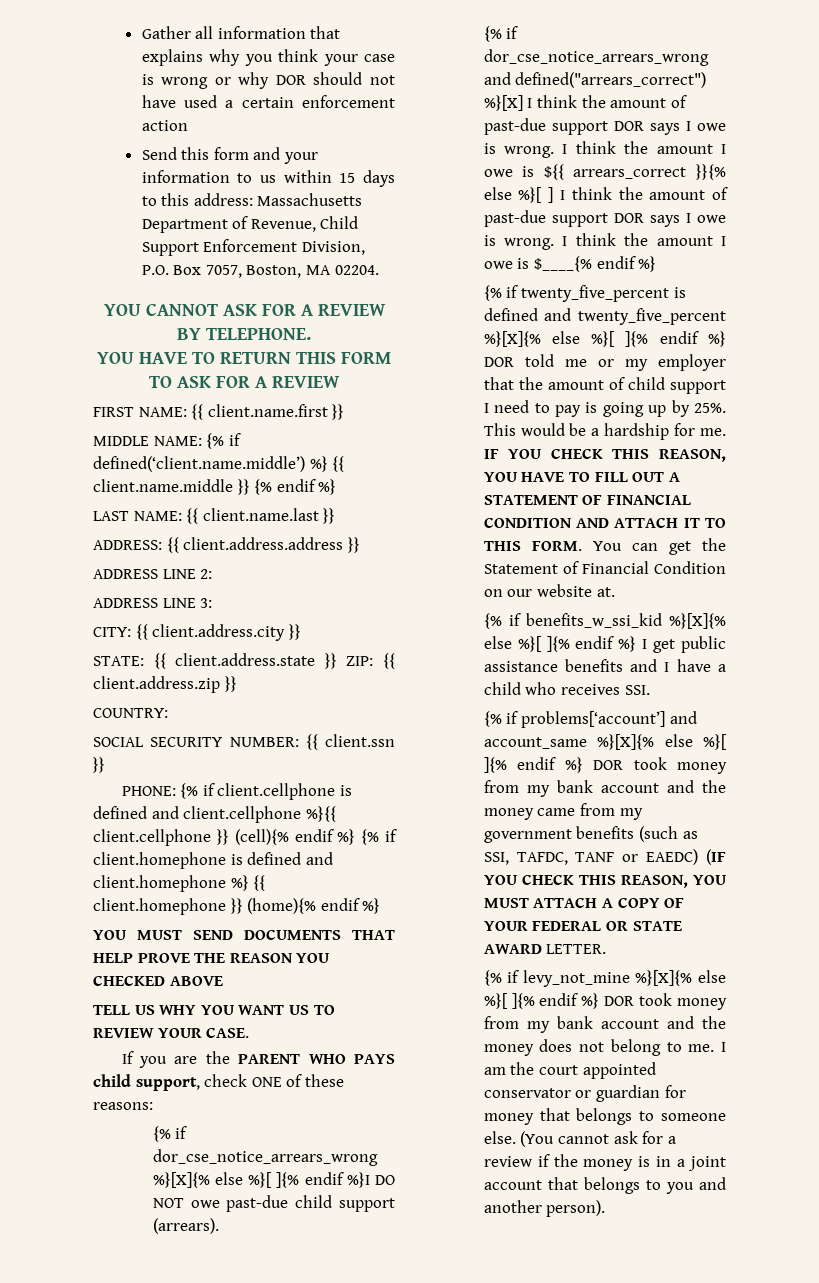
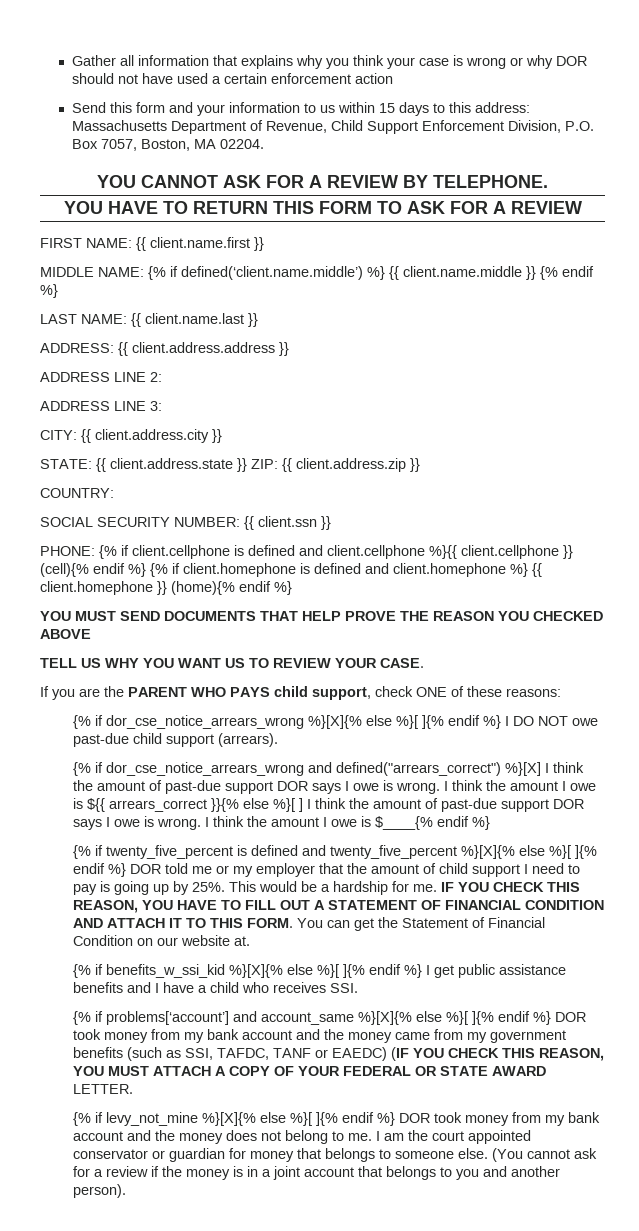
[346,1172,370,1188] %}I -> [482,715,509,729] %} I

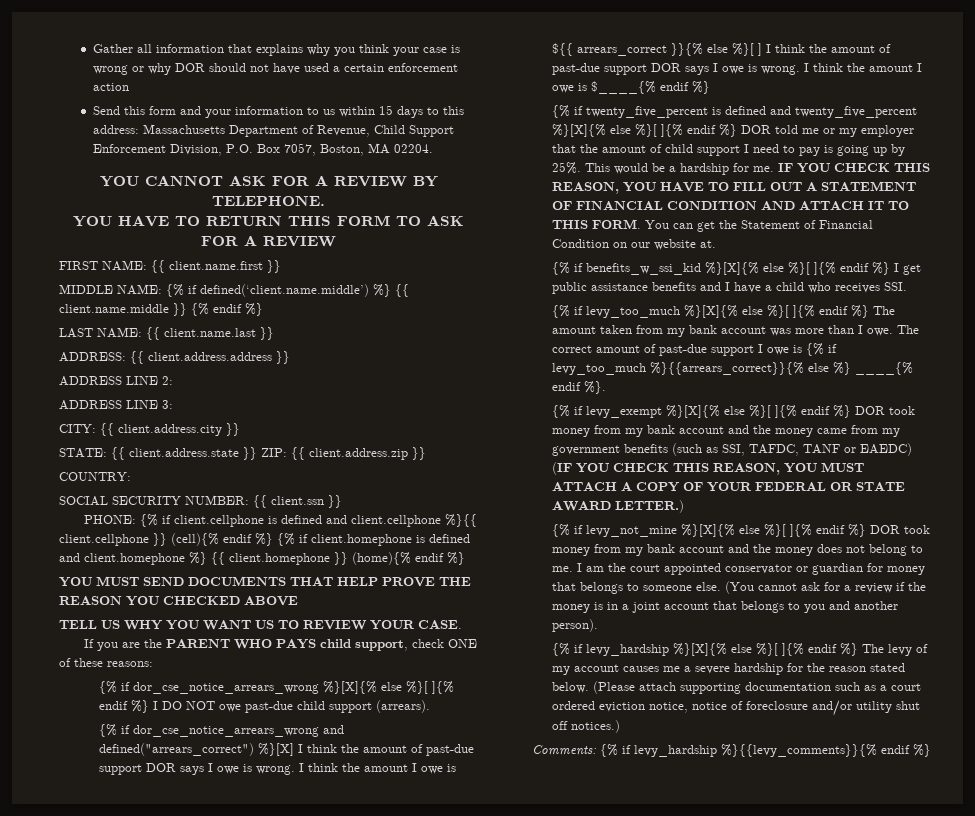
[105,1011,354,1025] problems[‘account’] and account_same -> [585,305,895,318] [551,325,919,337] [551,343,837,356] [551,362,913,375] [551,381,606,394] [551,405,662,418] levy_too_much %}[X]{% else %}[ ]{% endif %} The amount taken from my bank account was more than I owe. The correct amount of past-due support I owe is {% if levy_too_much %}{{arrears_correct}}{% else %} ____{% endif %}. // {% if levy_exempt
[72,1084,133,1094] LETTER. -> [614,500,684,513] LETTER.)
(126, 1191) none -> [551,643,928,656] [551,663,905,675] [551,681,921,694] [551,700,920,716] [551,720,620,733] [531,744,931,757] // {% if levy_hardship %}[X]{% else %}[ ]{% endif %} The levy of my account causes me a severe hardship for the reason stated below. (Please attach supporting documentation such as a court ordered eviction notice, notice of foreclosure and/or utility shut off notices.) // Comments: {% if levy_hardship %}{{levy_comments}}{% endif %}

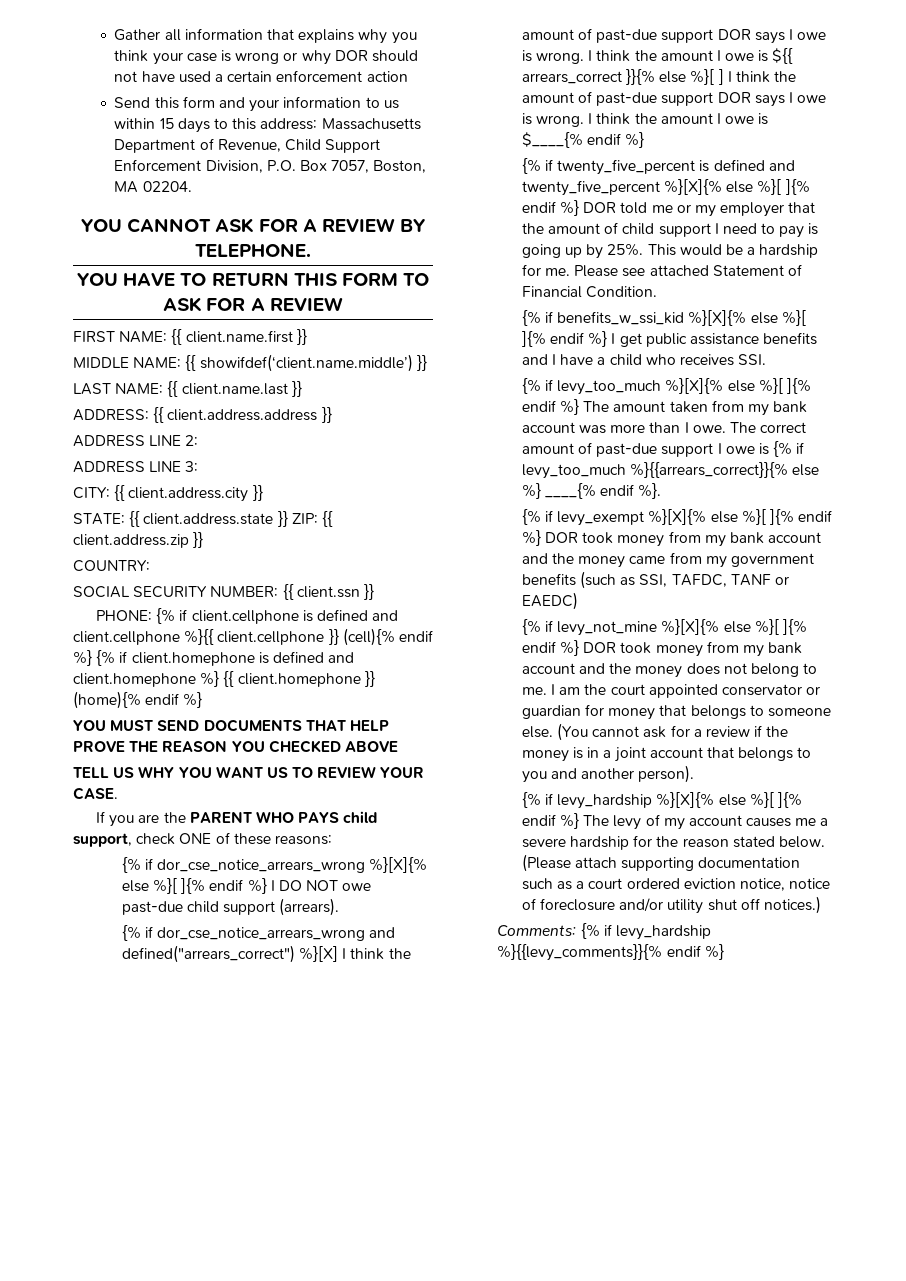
[166,284,409,297] [59,303,263,316] {% if defined(‘client.name.middle’) %} {{ client.name.middle }} {% endif %} -> [185,354,427,372] {{ showifdef(‘client.name.middle’) }}
[777,163,930,173] [551,181,916,194] [551,201,909,210] [551,219,873,232] [551,239,716,250] IF YOU CHECK THIS REASON, YOU HAVE TO FILL OUT A STATEMENT OF FINANCIAL CONDITION AND ATTACH IT TO THIS FORM. You can get the Statement of Financial Condition on our website at. -> [574,264,802,277] [521,286,658,298] Please see attached Statement of Financial Condition.
[551,462,864,475] [551,482,905,492] [551,500,684,513] (IF YOU CHECK THIS REASON, YOU MUST ATTACH A COPY OF YOUR FEDERAL OR STATE AWARD LETTER.) -> (578, 601) none

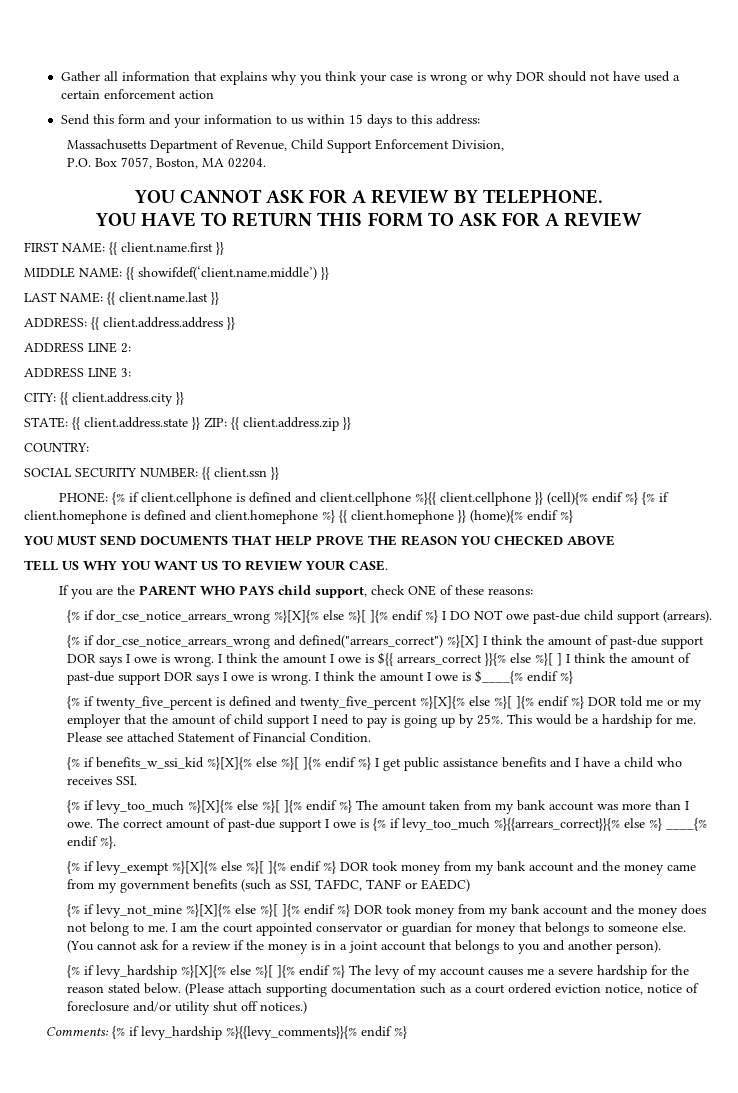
(318, 124) none -> (481, 119) //
(263, 166) none -> (505, 145) //

